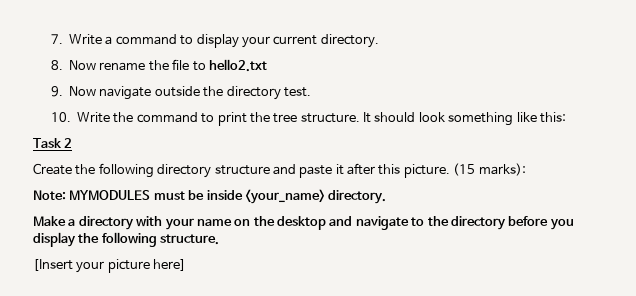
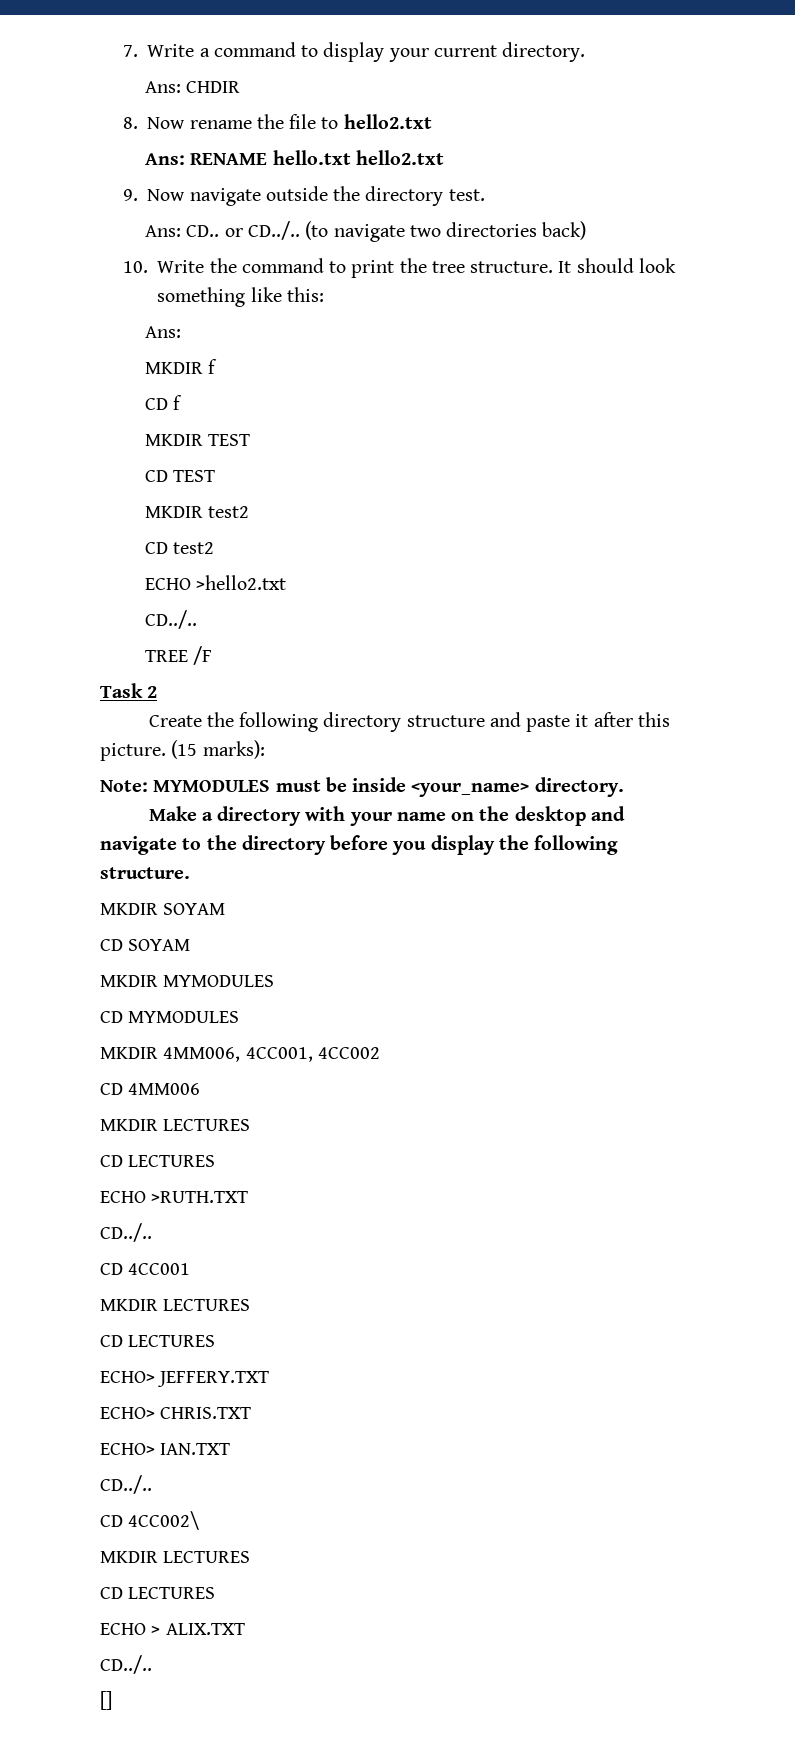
(379, 41) none -> [145,81,241,93] // Ans: CHDIR
(267, 65) none -> [145,150,444,165] // Ans: RENAME hello.txt hello2.txt
(311, 92) none -> [145,221,587,242] // Ans: CD.. or CD../.. (to navigate two directories back)
(566, 117) none -> [145,326,182,338] [145,359,218,374] [145,395,183,410] [145,434,251,446] [145,470,216,482] [145,506,250,518] [145,542,215,554] [145,575,287,590] [145,610,198,629] [145,646,213,665] // Ans: // MKDIR f // CD f // MKDIR TEST // CD TEST // MKDIR test2 // CD test2 // ECHO >hello2.txt // CD../.. // TREE /F
[33,259,187,273] [Insert your picture here] -> [100,903,226,915] [100,939,191,951] [100,975,275,987] [100,1011,240,1023] [100,1047,380,1062] [100,1083,201,1095] [100,1119,251,1131] [100,1155,216,1167] [100,1191,249,1203] [100,1223,152,1242] [100,1263,191,1275] [100,1299,251,1311] [100,1335,216,1347] [100,1371,270,1387] [100,1407,252,1419] [100,1443,231,1455] [100,1475,152,1494] [100,1511,200,1530] [100,1551,251,1563] [100,1587,216,1599] [100,1623,245,1635] [100,1655,152,1674] [100,1691,112,1710] MKDIR SOYAM // CD SOYAM // MKDIR MYMODULES // CD MYMODULES // MKDIR 4MM006, 4CC001, 4CC002 // CD 4MM006 // MKDIR LECTURES // CD LECTURES // ECHO >RUTH.TXT // CD../.. // CD 4CC001 // MKDIR LECTURES // CD LECTURES // ECHO> JEFFERY.TXT // ECHO> CHRIS.TXT // ECHO> IAN.TXT // CD../.. // CD 4CC002\ // MKDIR LECTURES // CD LECTURES // ECHO > ALIX.TXT // CD../.. // []

